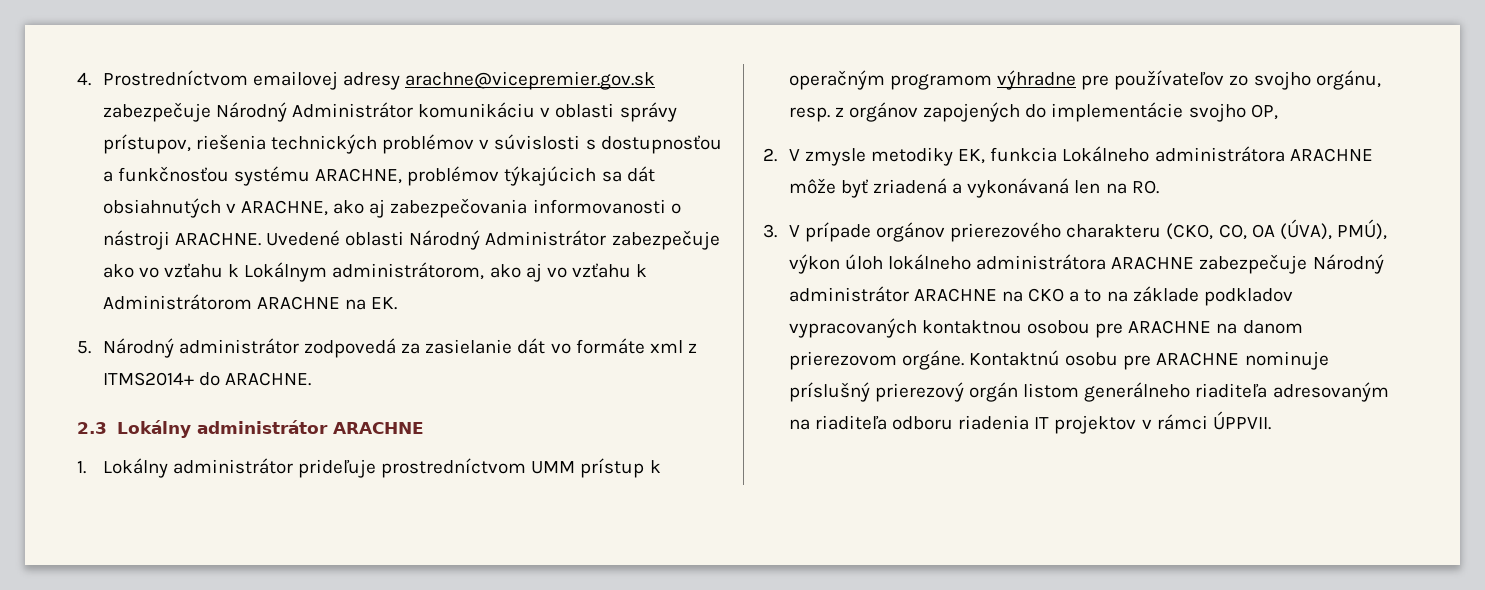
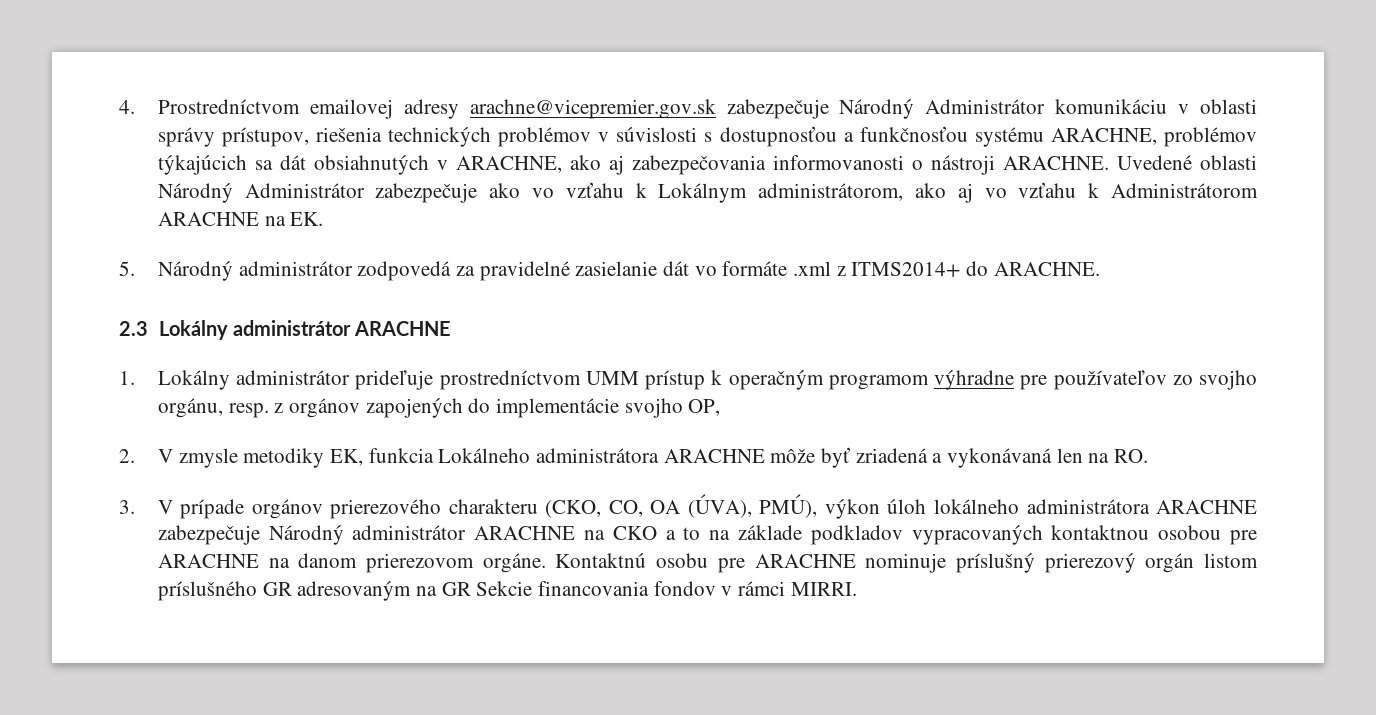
(421, 348) none -> [479,261,570,281] pravidelné
[649,340,683,353] xml -> [792,261,831,276] .xml
[1084,382,1389,402] [788,415,1137,434] generálneho riaditeľa adresovaným na riaditeľa odboru riadenia IT projektov -> [157,581,716,601] príslušného GR adresovaným na GR Sekcie financovania fondov
[1212,411,1271,430] ÚPPVII. -> [790,582,857,596] MIRRI.

